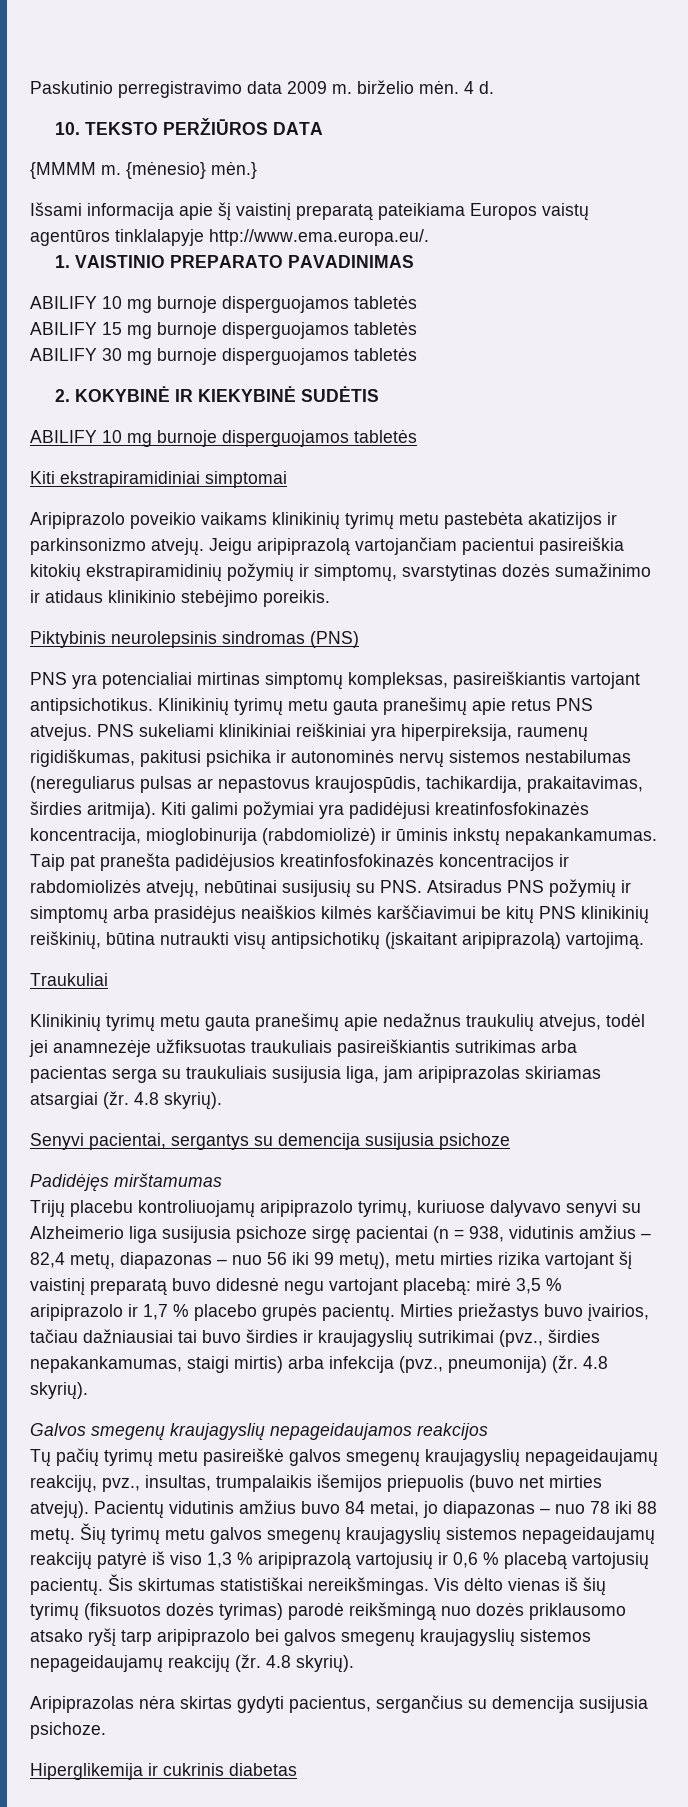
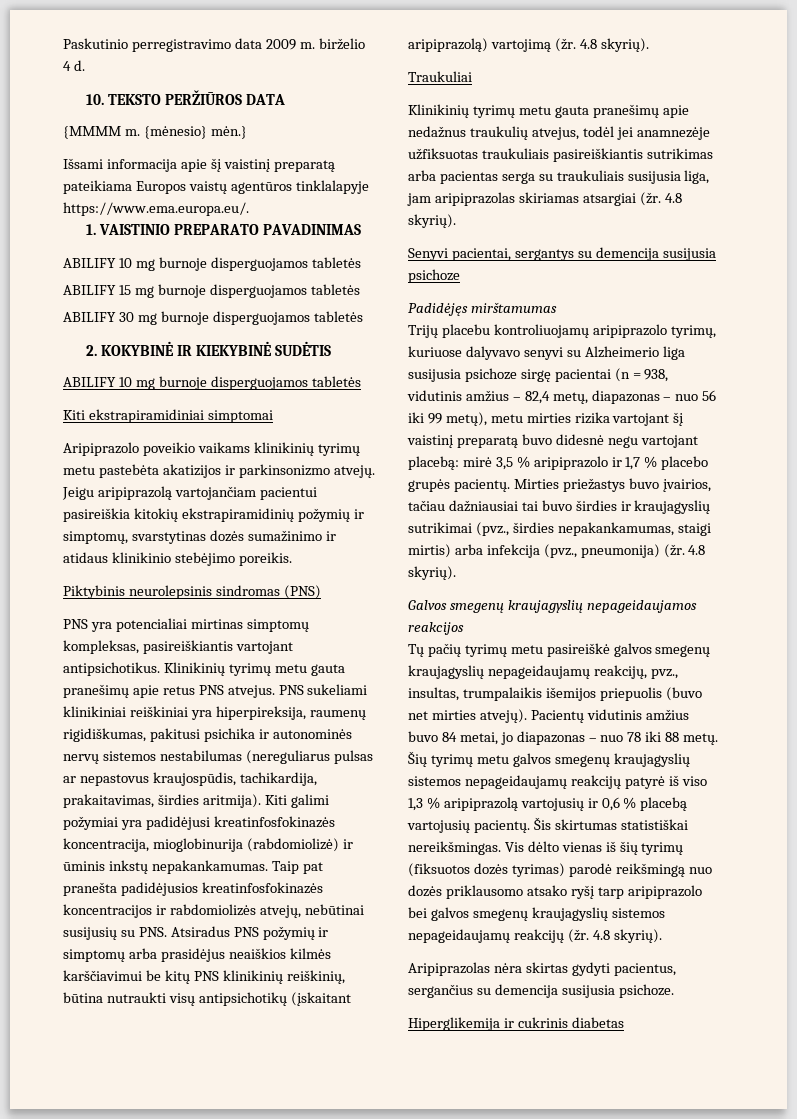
[419,80,459,94] mėn. -> (365, 44) none
[209,229,429,246] http://www.ema.europa.eu/. -> [63,202,249,216] https://www.ema.europa.eu/.
[566,932,644,950] vartojimą. -> [490,38,649,52] vartojimą (žr. 4.8 skyrių).

